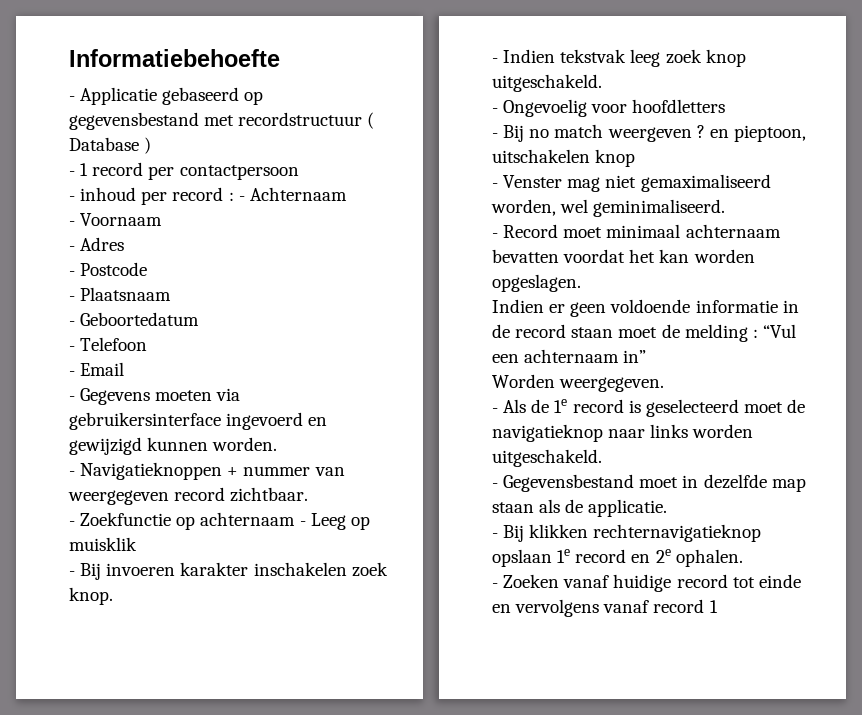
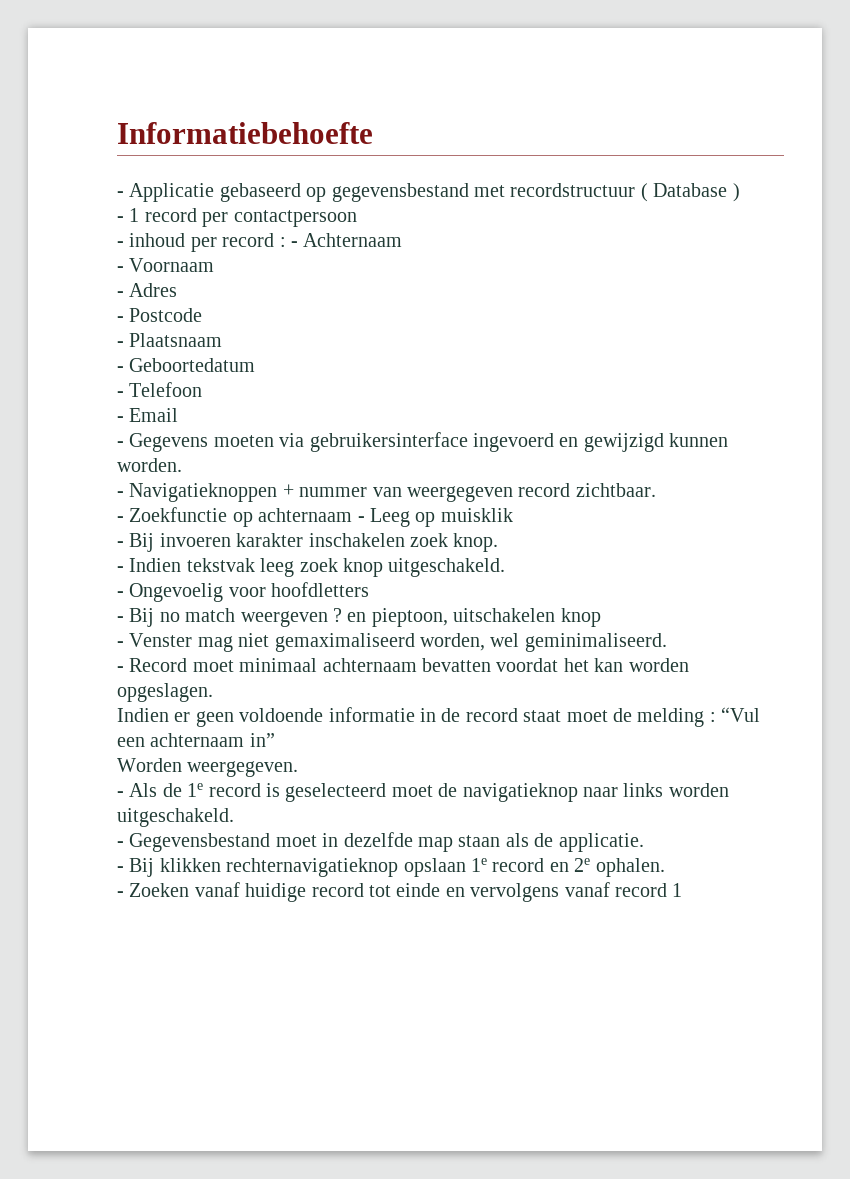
[571,327,614,338] staan -> [523,710,562,722] staat

